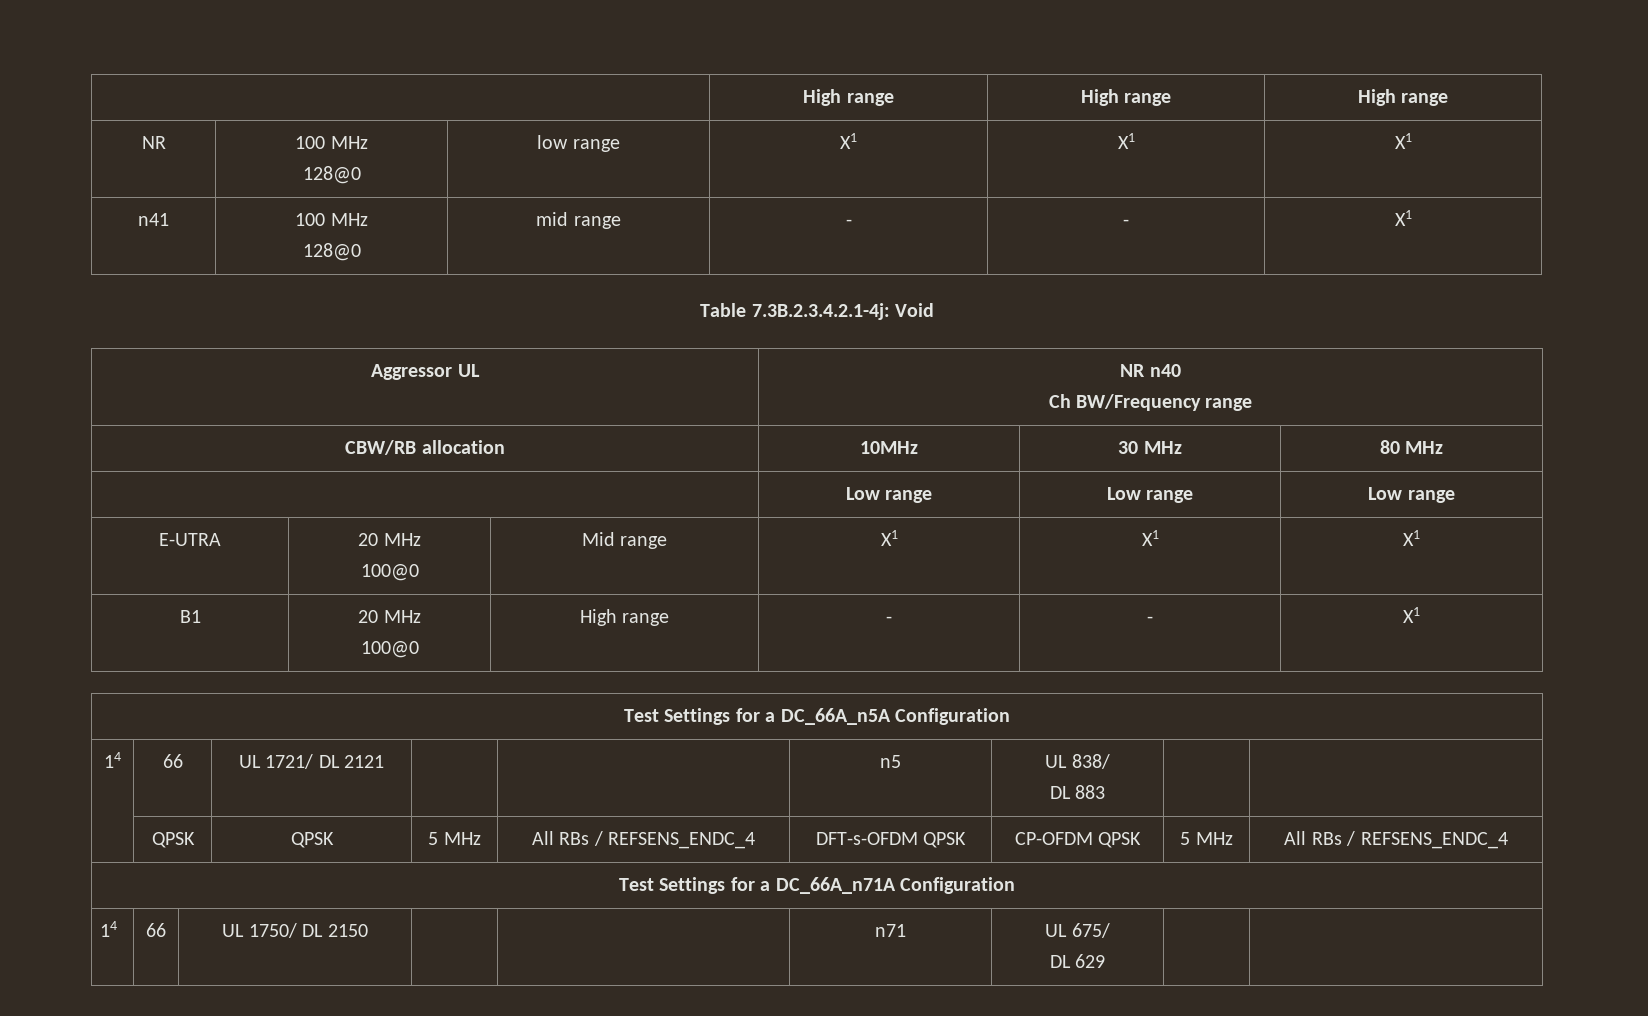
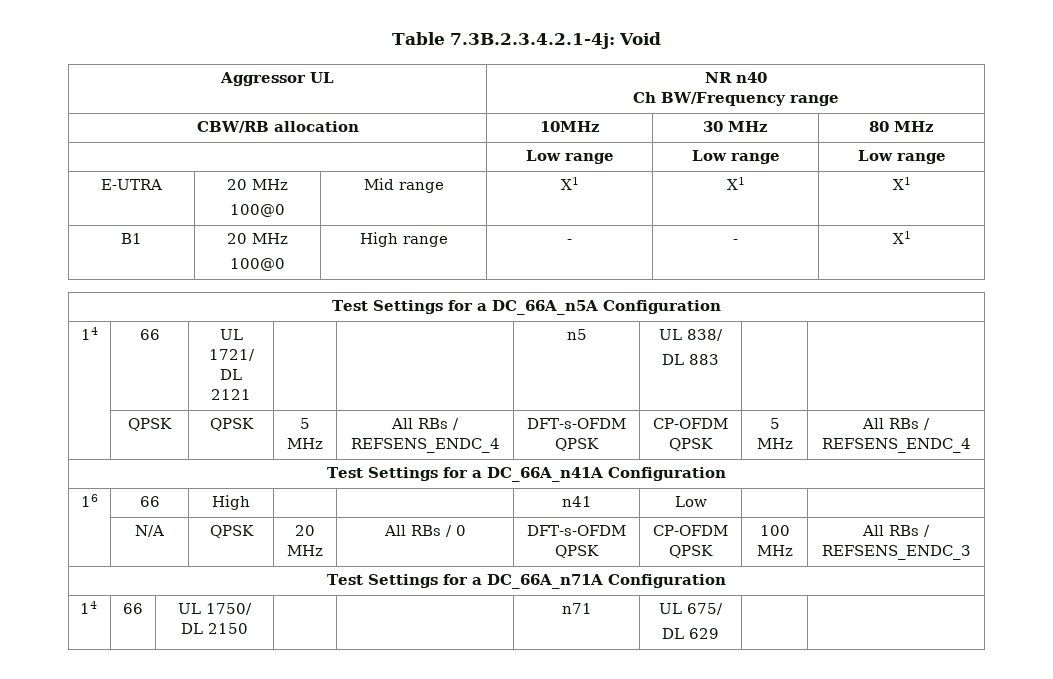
[803,89,894,106] [1080,89,1172,106] [1357,89,1449,106] [141,136,166,149] [295,136,368,149] [302,166,361,184] [537,135,620,152] [840,133,857,149] [1117,133,1135,149] [1394,133,1412,149] [138,213,169,226] [295,213,368,226] [302,243,361,261] [536,212,621,229] [845,219,852,226] [1123,219,1129,226] [1394,210,1412,226] | High range | High range | High range // NR | 100 MHz // 128@0 | low range | X1 | X1 | X1 // n41 | 100 MHz // 128@0 | mid range | - | - | X1 // -> (391, 38) none
(1508, 840) none -> [327,467,726,482] [81,494,98,507] [139,496,160,507] [212,495,250,510] [561,496,592,507] [674,496,707,507] [135,525,164,537] [209,525,254,538] [295,525,315,536] [287,545,323,556] [383,525,466,537] [527,525,627,536] [555,545,599,558] [653,525,728,536] [669,545,713,558] [759,525,790,536] [756,545,793,556] [862,525,930,537] [821,545,971,560] // Test Settings for a DC_66A_n41A Configuration // 16 | 66 | High | | | n41 | Low | | // | N/A | QPSK | 20 MHz | All RBs / 0 | DFT-s-OFDM QPSK | CP-OFDM QPSK | 100 MHz | All RBs / REFSENS_ENDC_3

